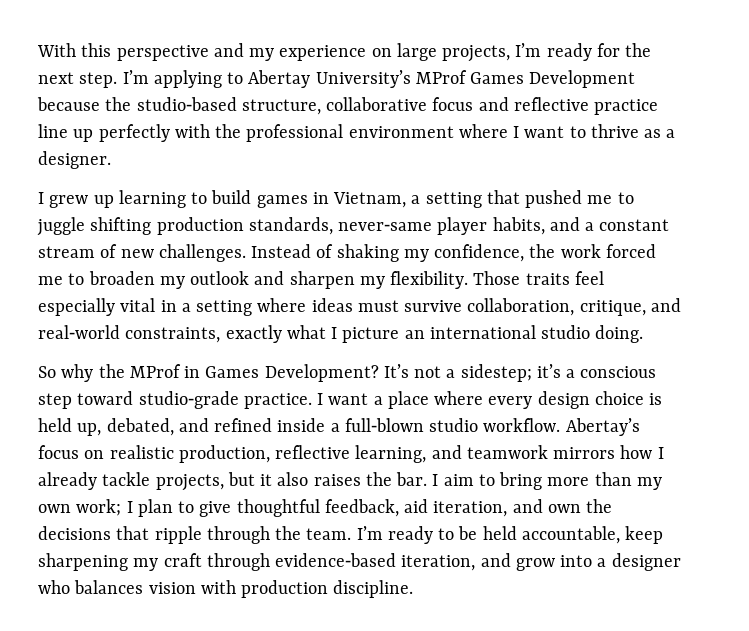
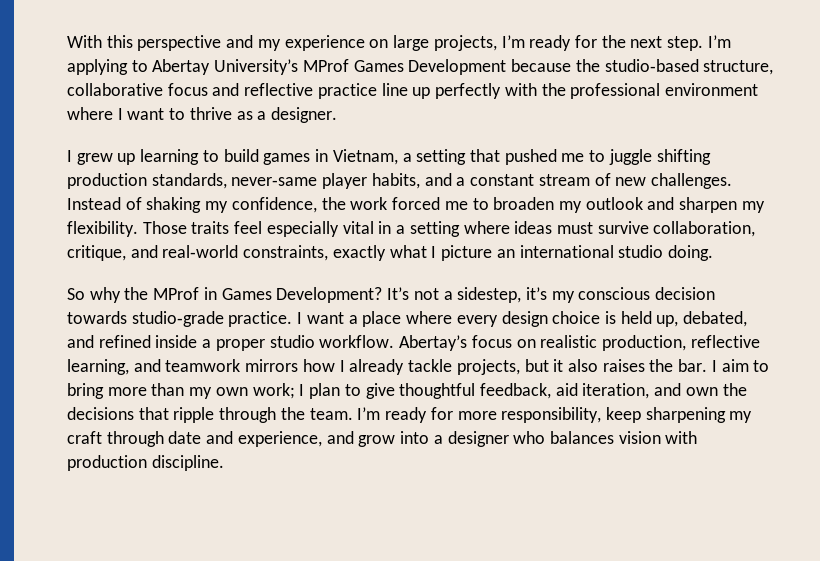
[460,364,657,382] [38,391,134,409] sidestep; it’s a conscious step toward -> [457,287,716,303] [67,311,127,324] sidestep, it’s my conscious decision towards
[344,418,424,432] full‑blown -> [215,339,265,351] proper
[438,526,620,544] to be held accountable, -> [430,407,602,423] for more responsibility,
[275,553,476,571] evidence‑based iteration, -> [168,431,322,447] date and experience,

